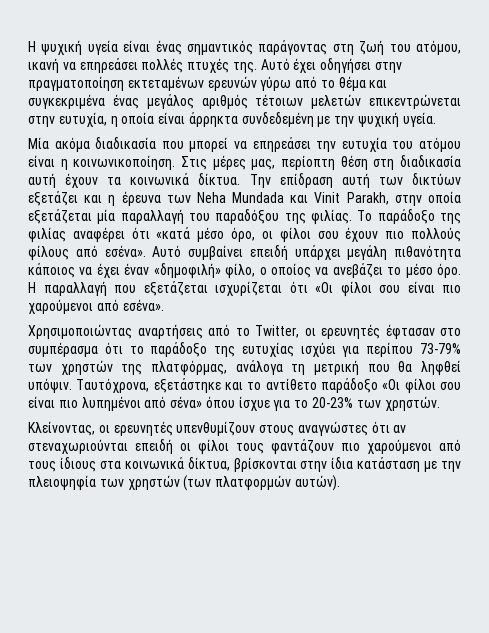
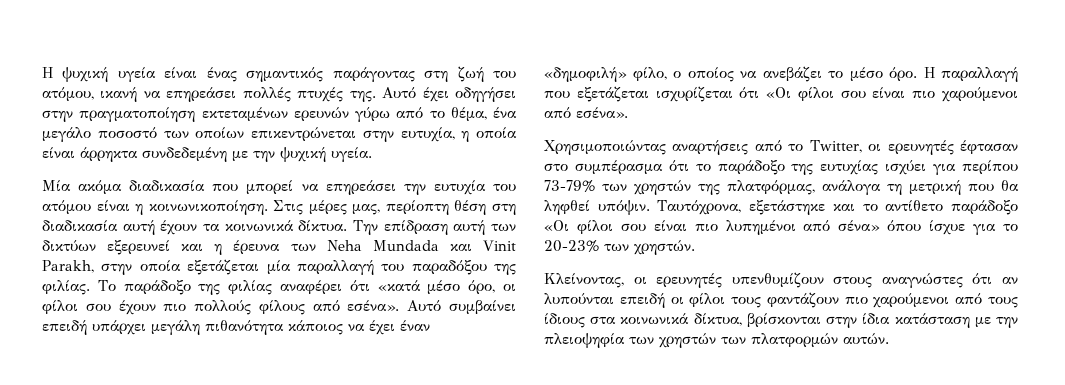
[338,76,388,91] [28,94,362,109] θέμα και συγκεκριμένα ένας μεγάλος αριθμός τέτοιων μελετών -> [450,107,517,121] [42,127,245,142] θέμα, ένα μεγάλο ποσοστό των οποίων
[28,191,78,206] εξετάζει -> [107,240,171,255] εξερευνεί
[28,439,128,454] στεναχωριούνται -> [544,293,614,304] λυπούνται
[183,475,340,491] (των πλατφορμών αυτών). -> [721,333,889,347] των πλατφορμών αυτών.

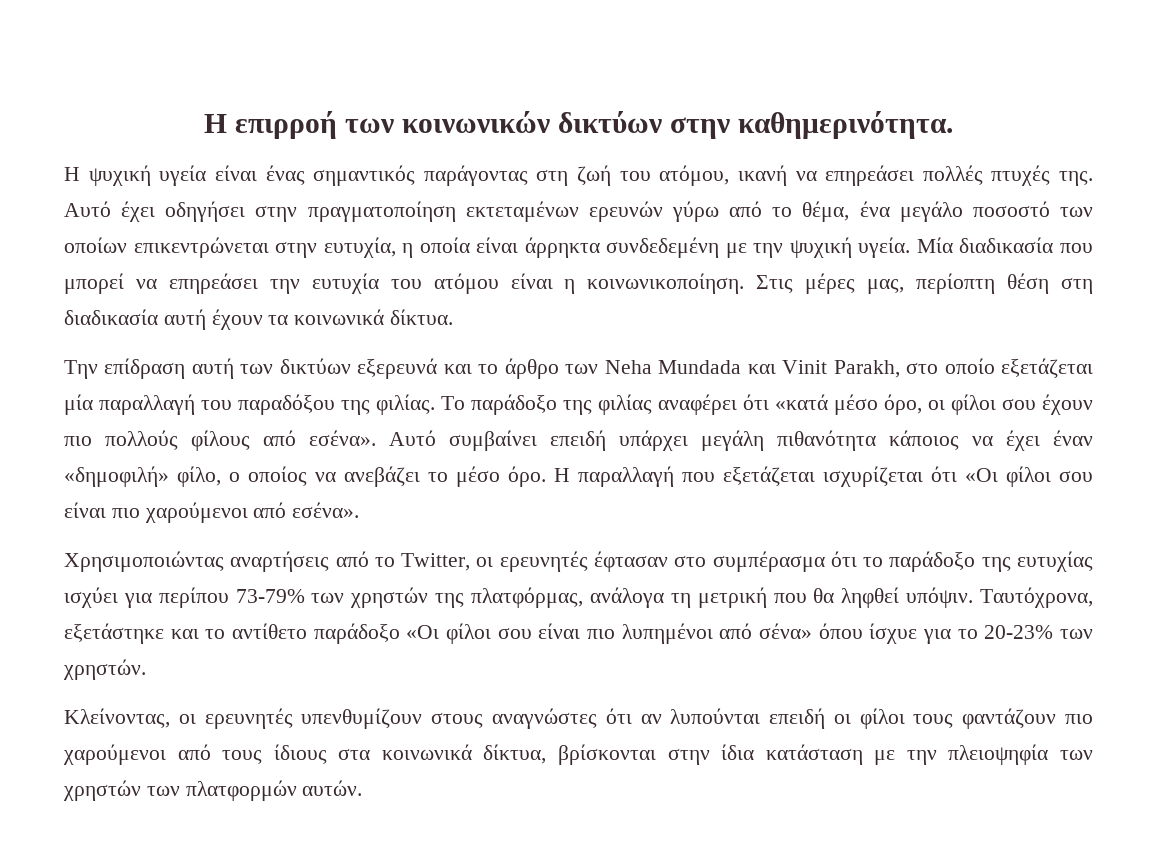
[42,67,53,78] Η -> [204,111,953,139] [64,167,80,181] Η επιρροή των κοινωνικών δικτύων στην καθημερινότητα. // Η
[42,180,123,194] // Μία ακόμα -> [916,237,953,253] Μία
(348, 225) none -> (454, 317) //
[107,240,281,255] εξερευνεί και η έρευνα -> [357,358,559,379] εξερευνά και το άρθρο
[101,260,181,275] στην οποία -> [906,358,995,374] στο οποίο

